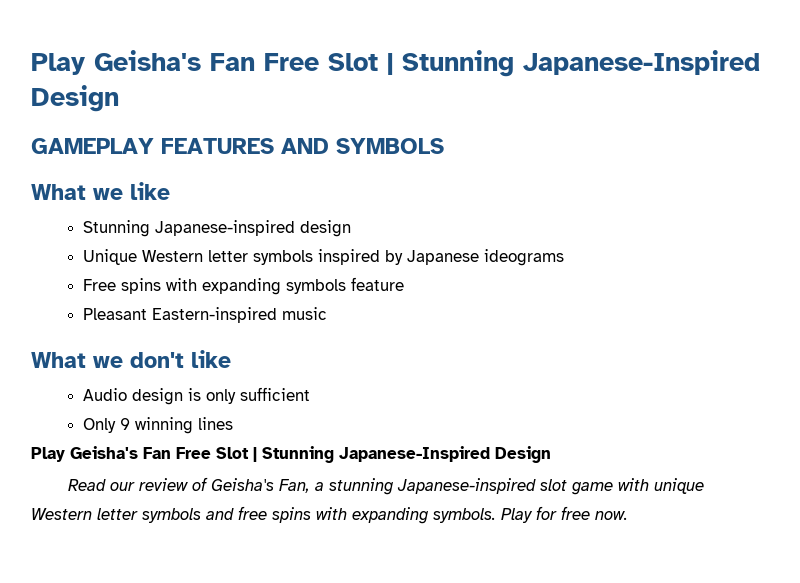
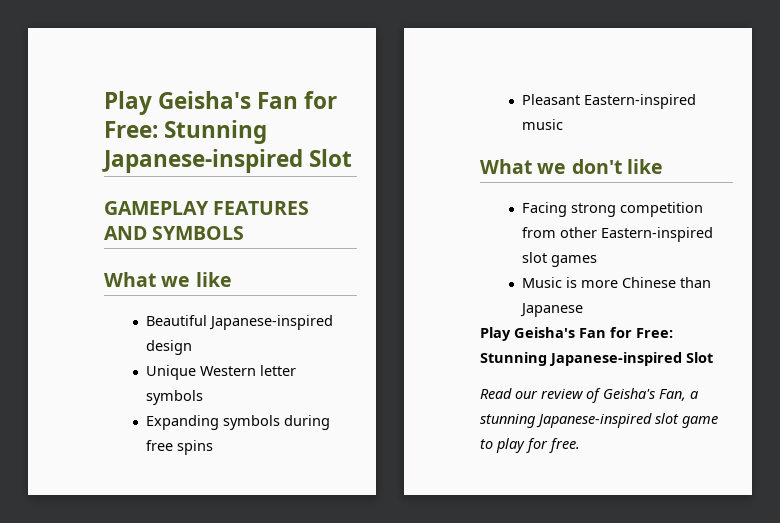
[31,50,760,77] [31,85,119,112] Play Geisha's Fan Free Slot | Stunning Japanese-Inspired Design -> [104,91,338,115] [104,120,268,144] [102,149,353,173] Play Geisha's Fan for Free: Stunning Japanese-inspired Slot
[82,220,150,237] Stunning -> [146,315,208,326] Beautiful
[317,249,564,266] [82,277,404,295] inspired by Japanese ideograms // Free spins with expanding symbols feature -> [146,415,331,430] [146,440,214,455] // Expanding symbols during free spins
[82,387,310,405] [82,417,233,434] [31,446,551,463] Audio design is only sufficient // Only 9 winning lines // Play Geisha's Fan Free Slot | Stunning Japanese-Inspired Design -> [522,202,704,217] [522,227,714,242] [522,252,598,267] [522,277,712,288] [520,303,584,317] [480,327,673,341] [480,352,713,366] Facing strong competition from other Eastern-inspired slot games // Music is more Chinese than Japanese // Play Geisha's Fan for Free: Stunning Japanese-inspired Slot
[617,478,704,494] [31,506,628,524] with unique Western letter symbols and free spins with expanding symbols. Play for free now. -> [480,438,580,453] to play for free.

